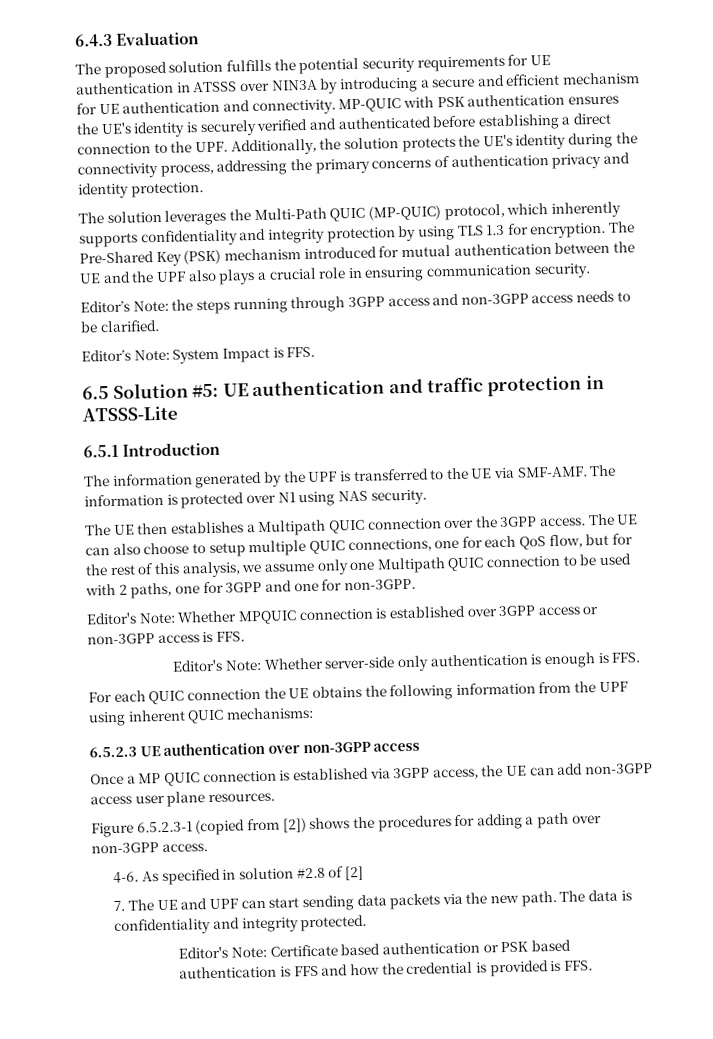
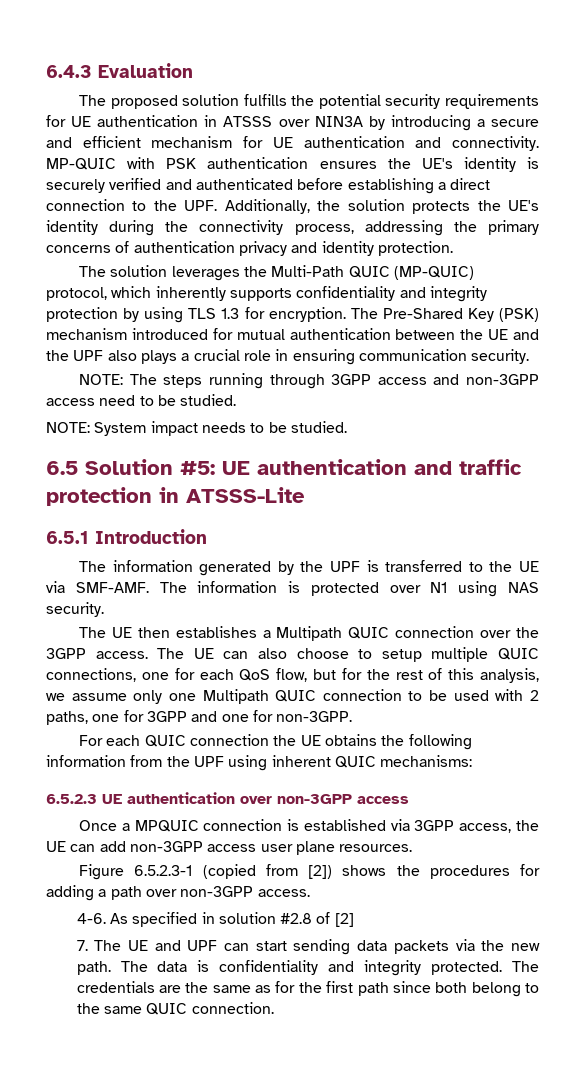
[80,299,194,313] Editor’s Note: the -> [79,374,157,385] NOTE: The
[576,290,631,303] [80,319,160,333] [81,346,316,364] needs to be clarified. // Editor’s Note: System Impact is FFS. -> [99,394,237,406] [46,421,347,436] need to be studied. // NOTE: System impact needs to be studied.
[86,605,599,625] [87,631,245,645] [172,652,641,672] // Editor's Note: Whether MPQUIC connection is established over 3GPP access or non-3GPP access is FFS. // Editor's Note: Whether server-side only authentication is enough is FFS. -> (353, 716) none
[138,772,200,786] MP QUIC -> [134,820,199,832] MPQUIC
[178,939,571,959] [179,960,593,979] // Editor's Note: Certificate based authentication or PSK based authentication is FFS and how the credential is provided is FFS. -> [512,961,539,972] [76,981,539,997] [76,1002,274,1015] The credentials are the same as for the first path since both belong to the same QUIC connection.

